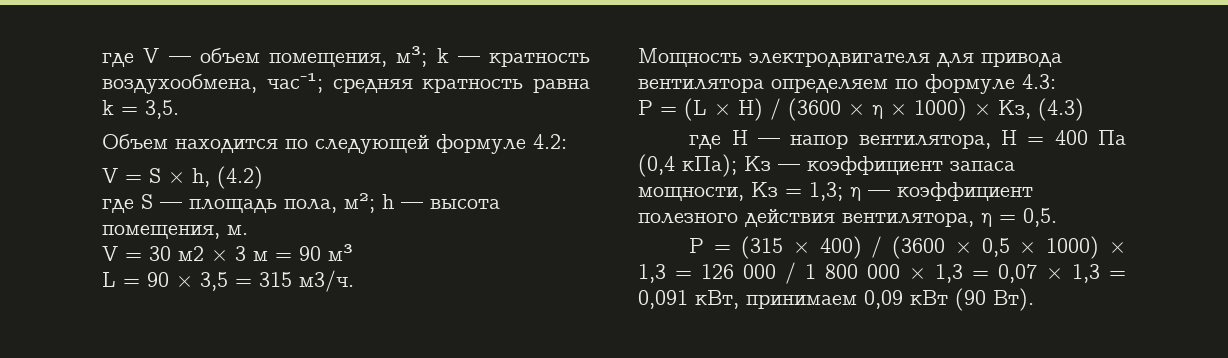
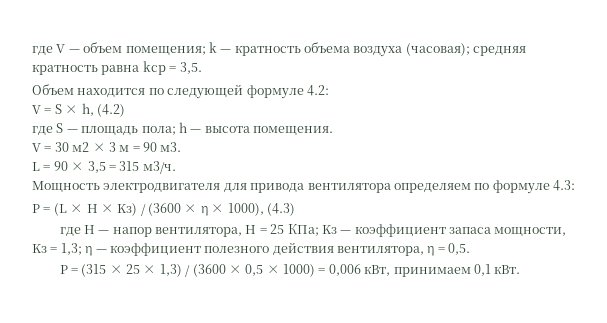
[269,46,428,67] помещения, м³; -> [125,46,206,56] помещения;
[102,73,323,94] воздухообмена, час⁻¹; -> [304,42,470,57] объема воздуха (часовая);
[102,100,114,115] k -> [142,61,166,75] kср
[284,193,375,213] пола, м²; -> [141,126,176,135] пола;
[102,225,248,239] помещения, м. -> [253,126,333,136] помещения.
[328,244,353,261] м³ -> [160,142,182,152] м3.
[738,98,763,121] H) -> [86,203,138,216] H × Kз)
[914,98,1031,121] 1000) × Kз, -> [227,203,264,216] 1000),
[1054,130,1126,145] [638,154,737,177] 400 Па (0,4 кПа); -> [270,224,319,236] 25 КПа;
[819,236,862,259] 400) -> [126,264,182,277] 25 × 1,3)
[1109,242,1126,253] [638,262,1126,284] [638,288,1034,311] × 1,3 = 126 000 / 1 800 000 × 1,3 = 0,07 × 1,3 = 0,091 кВт, принимаем 0,09 кВт (90 Вт). -> [318,264,521,277] = 0,006 кВт, принимаем 0,1 кВт.

